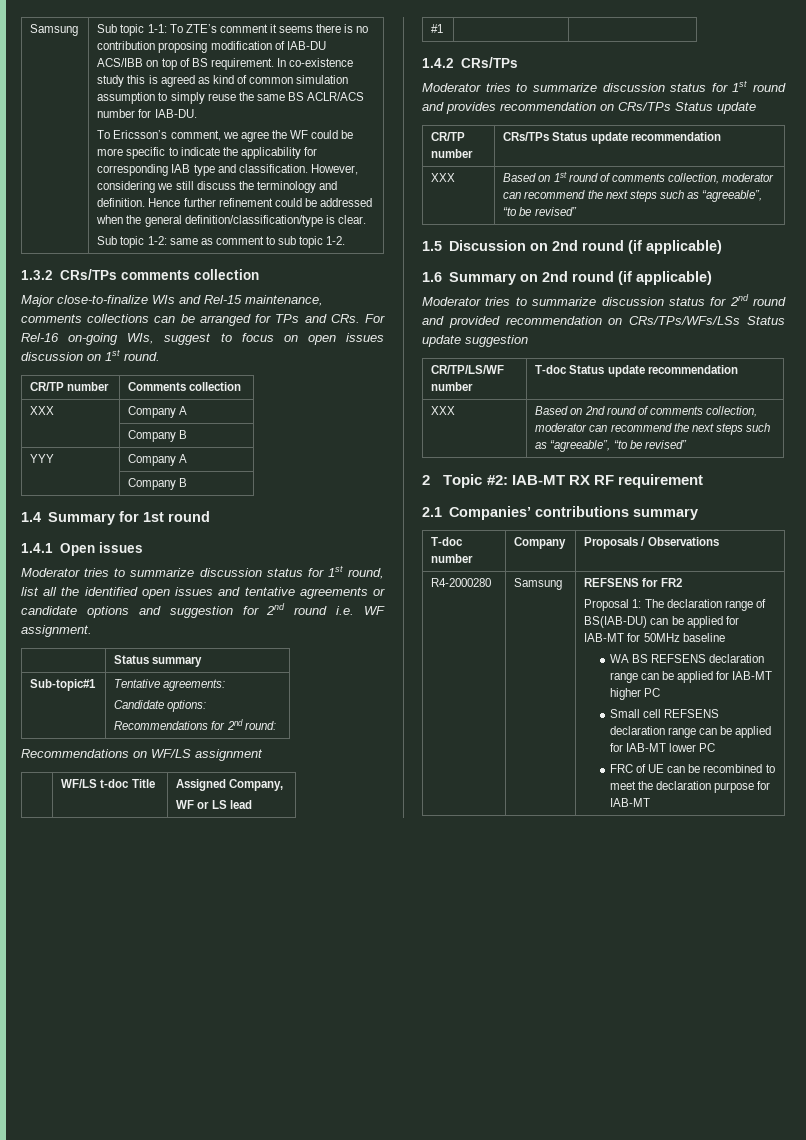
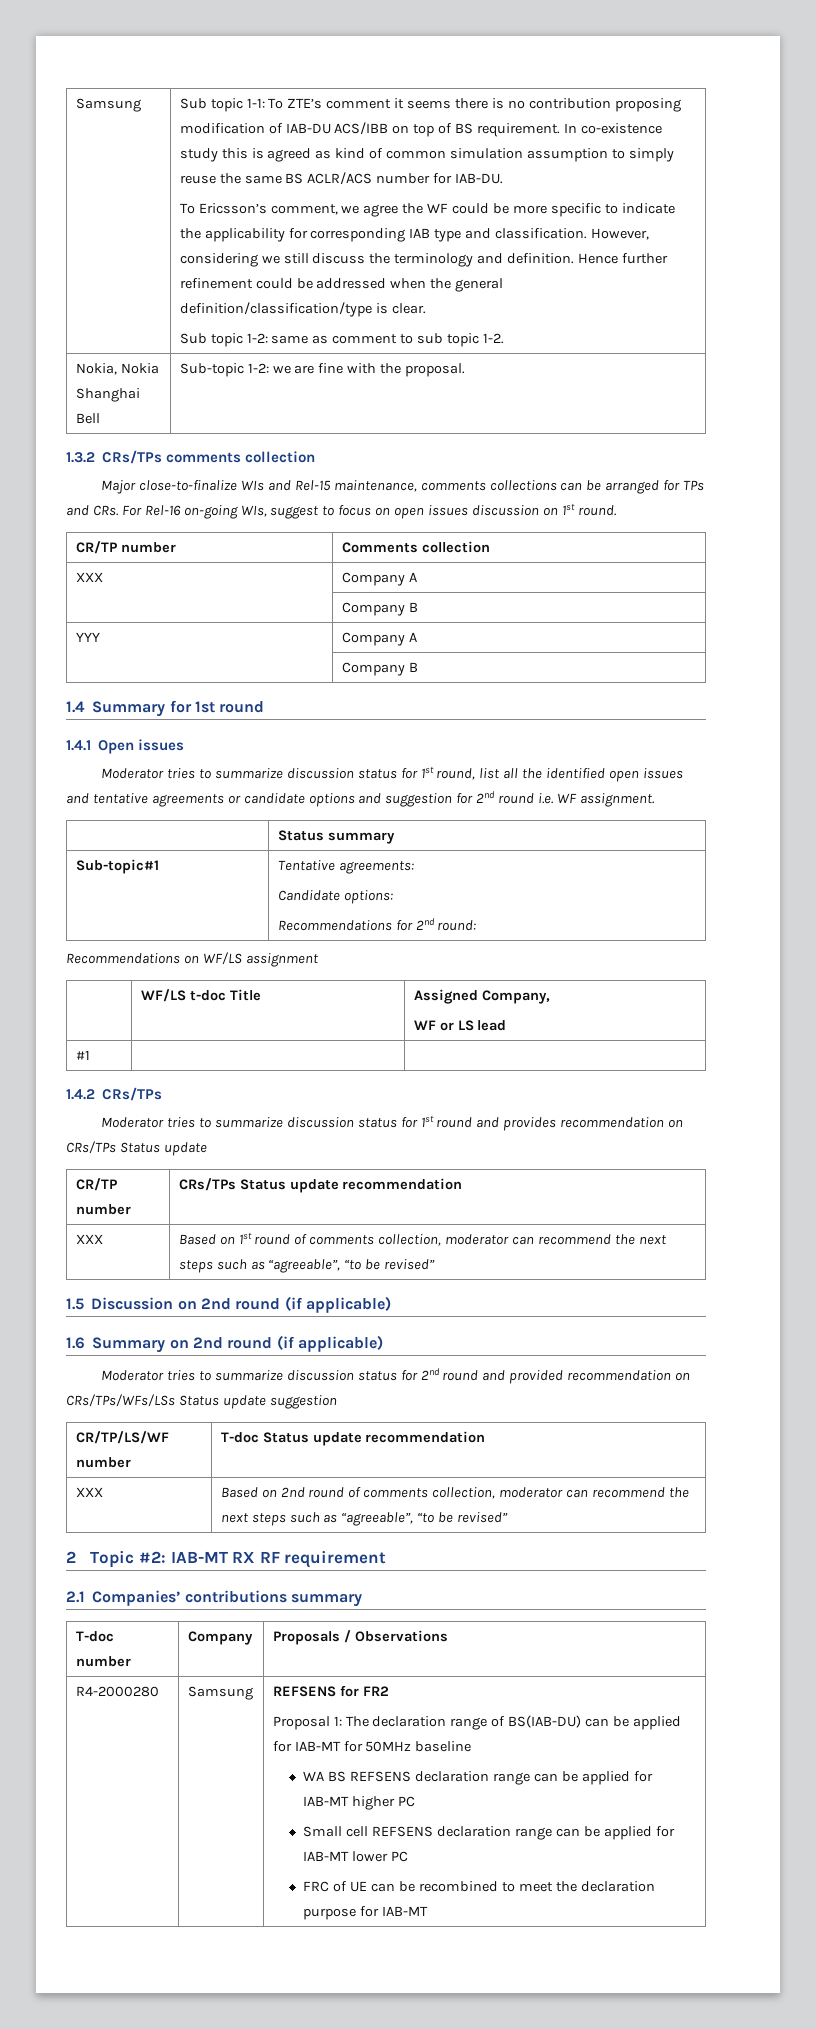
(346, 240) none -> [75,363,159,375] [75,388,140,402] [75,413,100,424] [179,363,466,377] // Nokia, Nokia Shanghai Bell | Sub-topic 1-2: we are fine with the proposal.

